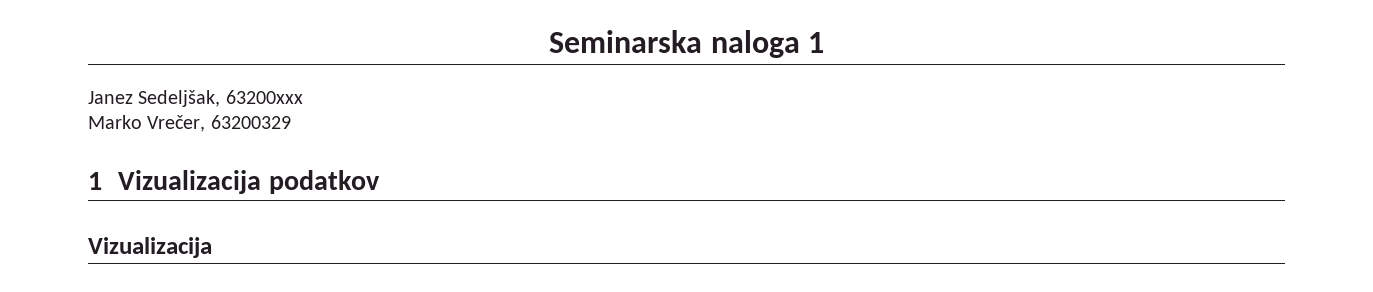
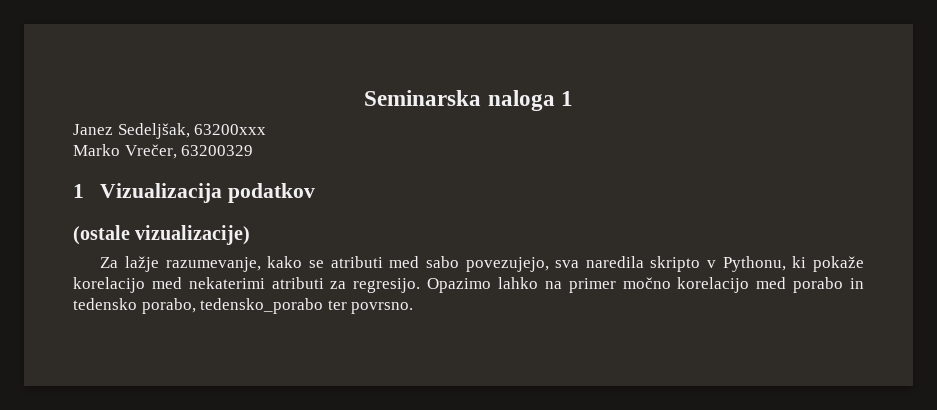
[88,237,212,258] Vizualizacija -> [73,225,251,245] [100,256,865,272] [73,277,864,293] [73,298,414,314] (ostale vizualizacije) // Za lažje razumevanje, kako se atributi med sabo povezujejo, sva naredila skripto v Pythonu, ki pokaže korelacijo med nekaterimi atributi za regresijo. Opazimo lahko na primer močno korelacijo med porabo in tedensko porabo, tedensko_porabo ter povrsno.

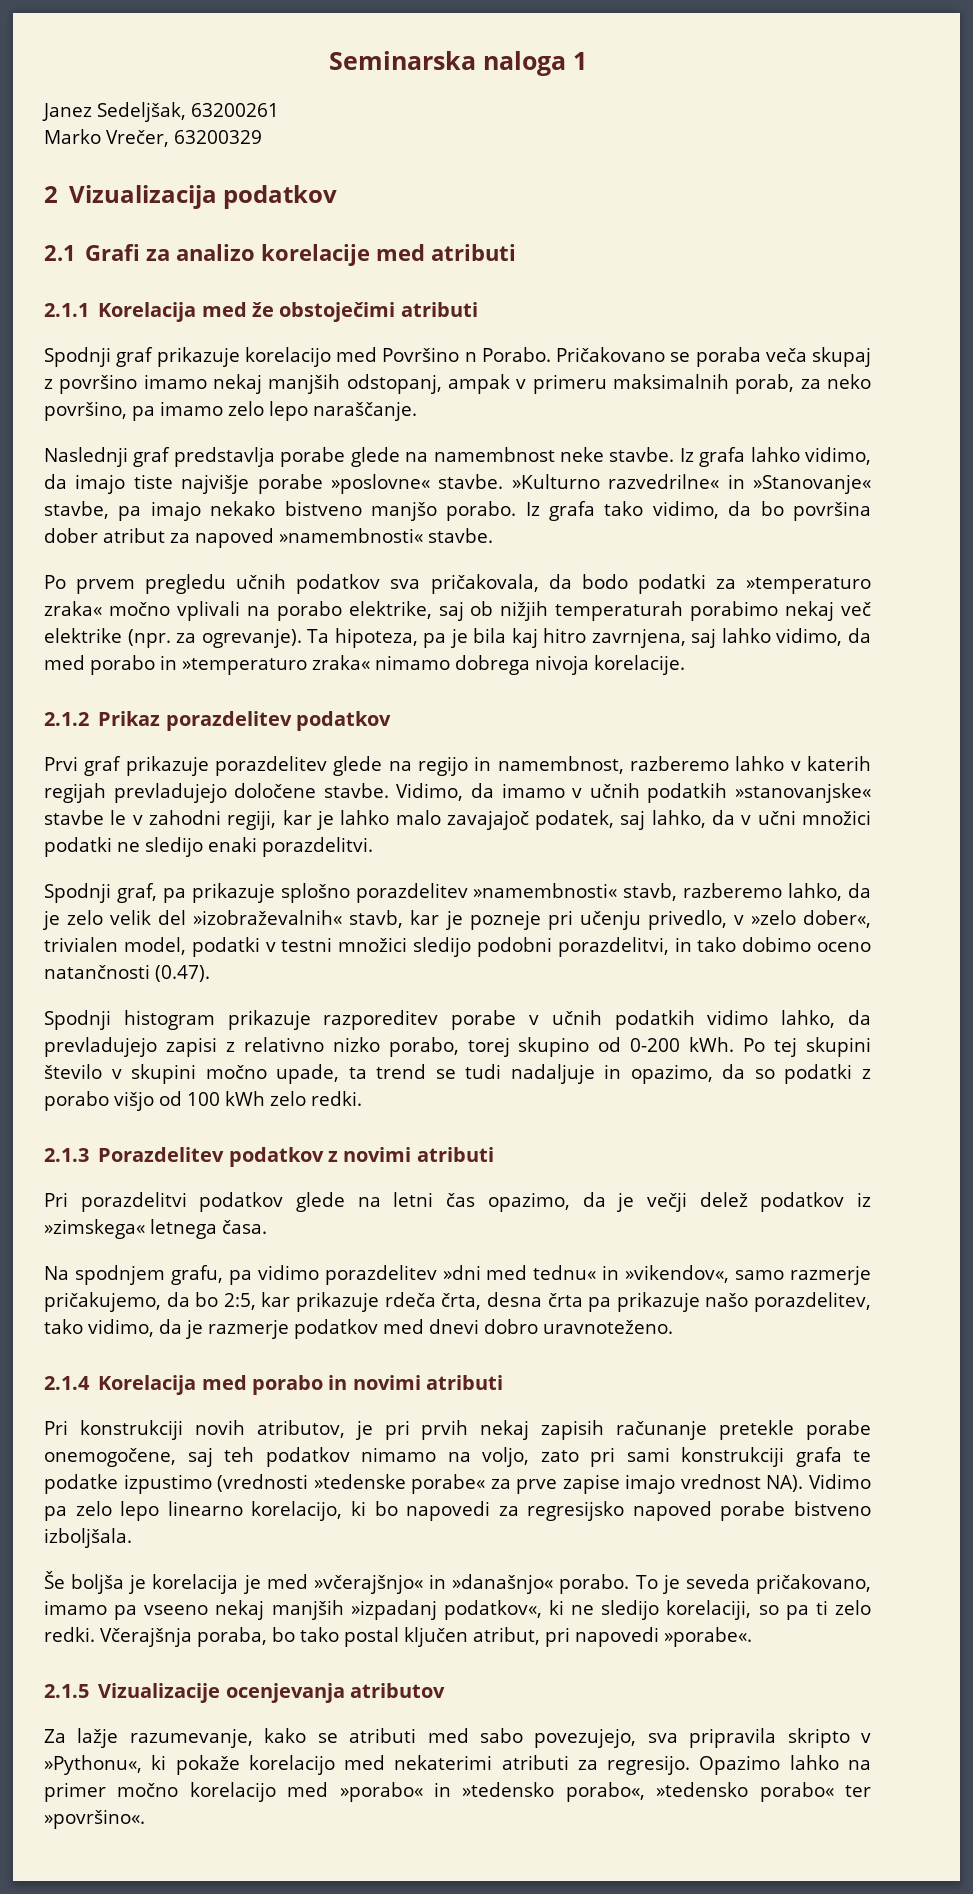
[194,124,267,135] 63200xxx -> [191,103,279,117] 63200261
[73,184,84,198] 1 -> [44,186,58,203] 2
[73,225,251,245] (ostale vizualizacije) -> [44,244,517,266] [44,302,478,322] [44,347,871,367] [44,374,872,394] [44,401,417,421] [44,447,871,467] [44,474,871,494] [44,501,871,521] [44,528,493,548] [44,574,871,594] [44,601,871,621] [44,628,871,648] [44,655,685,675] [44,711,392,731] [44,756,871,776] [44,783,872,803] [44,810,871,830] [44,837,373,857] [44,883,871,903] [42,910,871,930] [44,937,872,957] [44,964,210,982] [44,1010,871,1030] [44,1037,871,1057] [44,1064,871,1084] [44,1091,362,1111] [44,1147,494,1167] [44,1192,872,1212] [44,1219,267,1239] [44,1265,871,1285] [44,1292,872,1312] [44,1319,673,1339] [44,1375,504,1395] [44,1420,872,1440] [44,1447,871,1467] [44,1474,871,1494] [44,1501,872,1521] [44,1528,132,1548] [44,1571,872,1594] [44,1600,871,1620] [44,1627,752,1647] [44,1683,446,1703] 2.1 Grafi za analizo korelacije med atributi // 2.1.1 Korelacija med že obstoječimi atributi // Spodnji graf prikazuje korelacijo med Površino n Porabo. Pričakovano se poraba veča skupaj z površino imamo nekaj manjših odstopanj, ampak v primeru maksimalnih porab, za neko površino, pa imamo zelo lepo naraščanje. // Naslednji graf predstavlja porabe glede na namembnost neke stavbe. Iz grafa lahko vidimo, da imajo tiste najvišje porabe »poslovne« stavbe. »Kulturno razvedrilne« in »Stanovanje« stavbe, pa imajo nekako bistveno manjšo porabo. Iz grafa tako vidimo, da bo površina dober atribut za napoved »namembnosti« stavbe. // Po prvem pregledu učnih podatkov sva pričakovala, da bodo podatki za »temperaturo zraka« močno vplivali na porabo elektrike, saj ob nižjih temperaturah porabimo nekaj več elektrike (npr. za ogrevanje). Ta hipoteza, pa je bila kaj hitro zavrnjena, saj lahko vidimo, da med porabo in »temperaturo zraka« nimamo dobrega nivoja korelacije. // 2.1.2 Prikaz porazdelitev podatkov // Prvi graf prikazuje porazdelitev glede na regijo in namembnost, razberemo lahko v katerih regijah prevladujejo določene stavbe. Vidimo, da imamo v učnih podatkih »stanovanjske« stavbe le v zahodni regiji, kar je lahko malo zavajajoč podatek, saj lahko, da v učni množici podatki ne sledijo enaki porazdelitvi. // Spodnji graf, pa prikazuje splošno porazdelitev »namembnosti« stavb, razberemo lahko, da je zelo velik del »izobraževalnih« stavb, kar je pozneje pri učenju privedlo, v »zelo dober«, trivialen model, podatki v testni množici sledijo podobni porazdelitvi, in tako dobimo oceno natančnosti (0.47). // Spodnji histogram prikazuje razporeditev porabe v učnih podatkih vidimo lahko, da prevladujejo zapisi z relativno nizko porabo, torej skupino od 0-200 kWh. Po tej skupini število v skupini močno upade, ta trend se tudi nadaljuje in opazimo, da so podatki z porabo višjo od 100 kWh zelo redki. // 2.1.3 Porazdelitev podatkov z novimi atributi // Pri porazdelitvi podatkov glede na letni čas opazimo, da je večji delež podatkov iz »zimskega« letnega časa. // Na spodnjem grafu, pa vidimo porazdelitev »dni med tednu« in »vikendov«, samo razmerje pričakujemo, da bo 2:5, kar prikazuje rdeča črta, desna črta pa prikazuje našo porazdelitev, tako vidimo, da je razmerje podatkov med dnevi dobro uravnoteženo. // 2.1.4 Korelacija med porabo in novimi atributi // Pri konstrukciji novih atributov, je pri prvih nekaj zapisih računanje pretekle porabe onemogočene, saj teh podatkov nimamo na voljo, zato pri sami konstrukciji grafa te podatke izpustimo (vrednosti »tedenske porabe« za prve zapise imajo vrednost NA). Vidimo pa zelo lepo linearno korelacijo, ki bo napovedi za regresijsko napoved porabe bistveno izboljšala. // Še boljša je korelacija je med »včerajšnjo« in »današnjo« porabo. To je seveda pričakovano, imamo pa vseeno nekaj manjših »izpadanj podatkov«, ki ne sledijo korelaciji, so pa ti zelo redki. Včerajšnja poraba, bo tako postal ključen atribut, pri napovedi »porabe«. // 2.1.5 Vizualizacije ocenjevanja atributov
[585,256,644,268] naredila -> [689,1728,777,1748] pripravila
[722,256,786,272] Pythonu, -> [44,1755,142,1775] »Pythonu«,
[793,277,864,293] [73,298,414,314] porabo in tedensko porabo, tedensko_porabo ter povrsno. -> [339,1782,871,1802] [44,1809,145,1829] »porabo« in »tedensko porabo«, »tedensko porabo« ter »površino«.

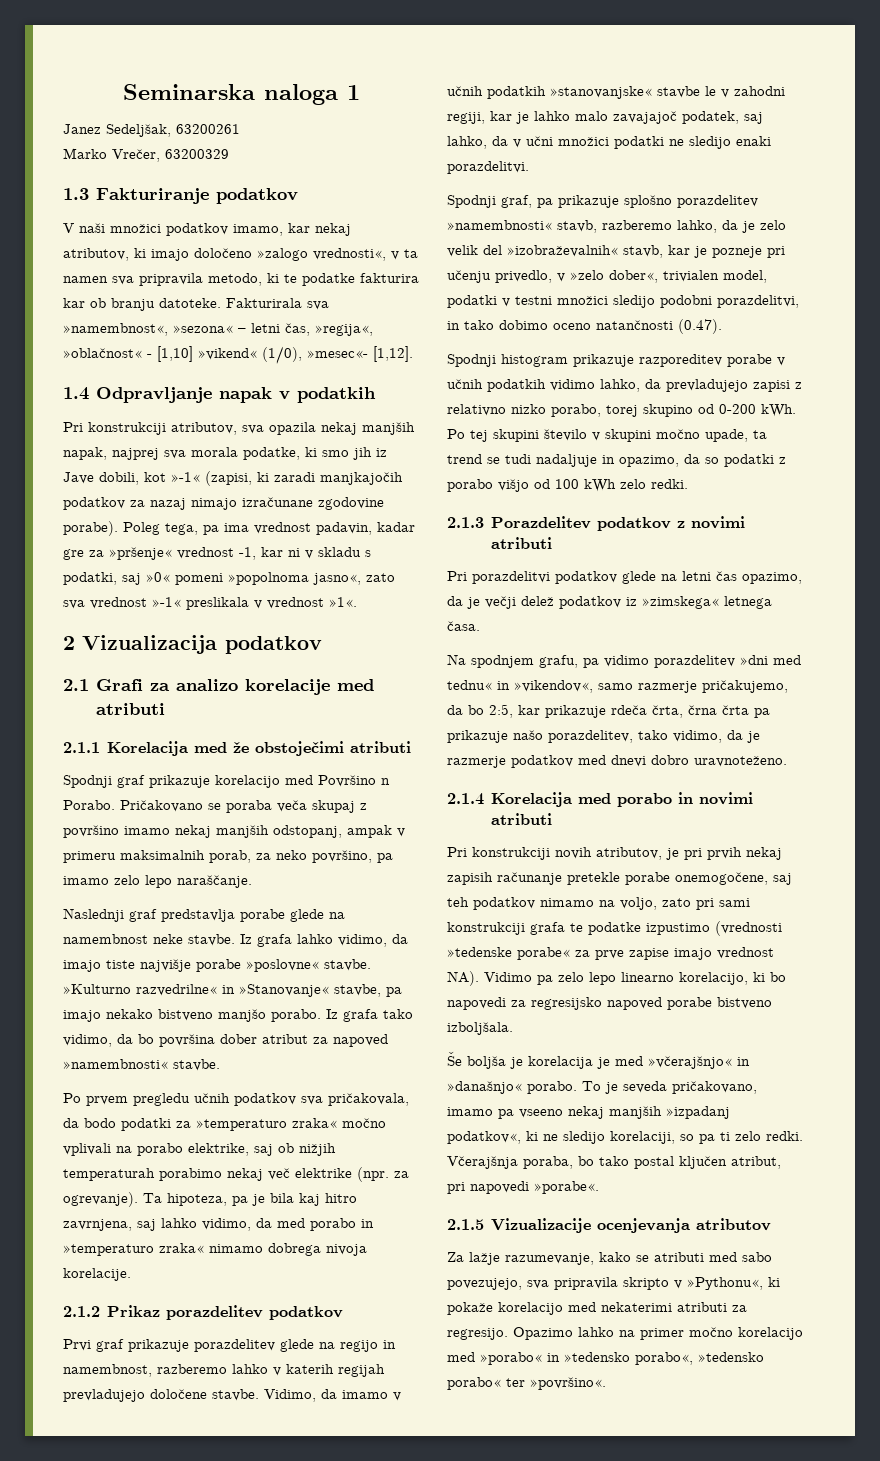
(262, 137) none -> [63,188,299,204] [63,223,351,236] [63,248,418,261] [63,273,419,286] [63,298,329,311] [63,323,373,336] [63,346,413,364] [63,387,377,403] [63,422,415,435] [63,447,387,460] [63,471,403,486] [63,497,384,510] [63,521,415,536] [63,547,371,560] [63,572,395,585] [63,597,357,610] // 1.3 Fakturiranje podatkov // V naši množici podatkov imamo, kar nekaj atributov, ki imajo določeno »zalogo vrednosti«, v ta namen sva pripravila metodo, ki te podatke fakturira kar ob branju datoteke. Fakturirala sva »namembnost«, »sezona« – letni čas, »regija«, »oblačnost« - [1,10] »vikend« (1/0), »mesec«- [1,12]. // 1.4 Odpravljanje napak v podatkih // Pri konstrukciji atributov, sva opazila nekaj manjših napak, najprej sva morala podatke, ki smo jih iz Jave dobili, kot »-1« (zapisi, ki zaradi manjkajočih podatkov za nazaj nimajo izračunane zgodovine porabe). Poleg tega, pa ima vrednost padavin, kadar gre za »pršenje« vrednost -1, kar ni v skladu s podatki, saj »0« pomeni »popolnoma jasno«, zato sva vrednost »-1« preslikala v vrednost »1«.
[486,1292,542,1307] desna -> [688,705,717,715] črna

